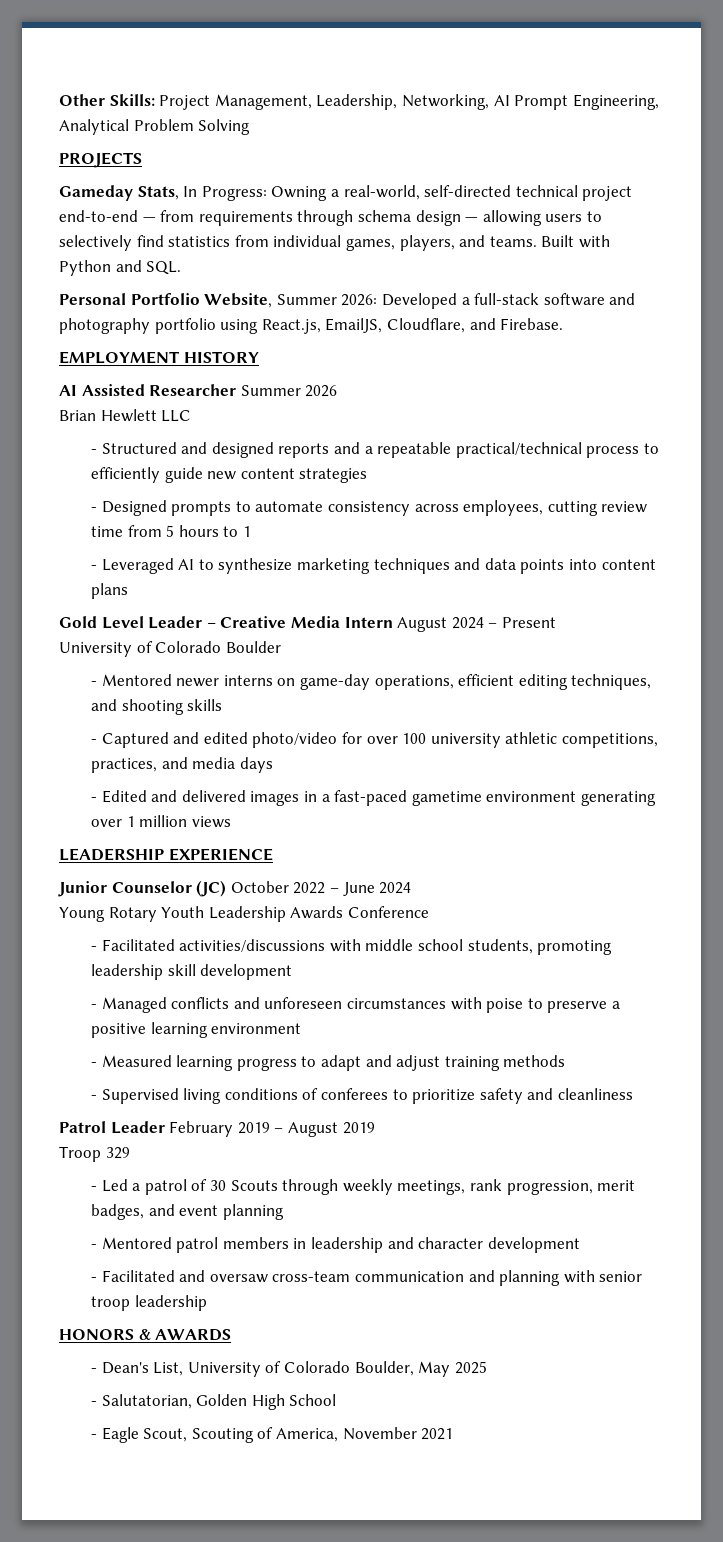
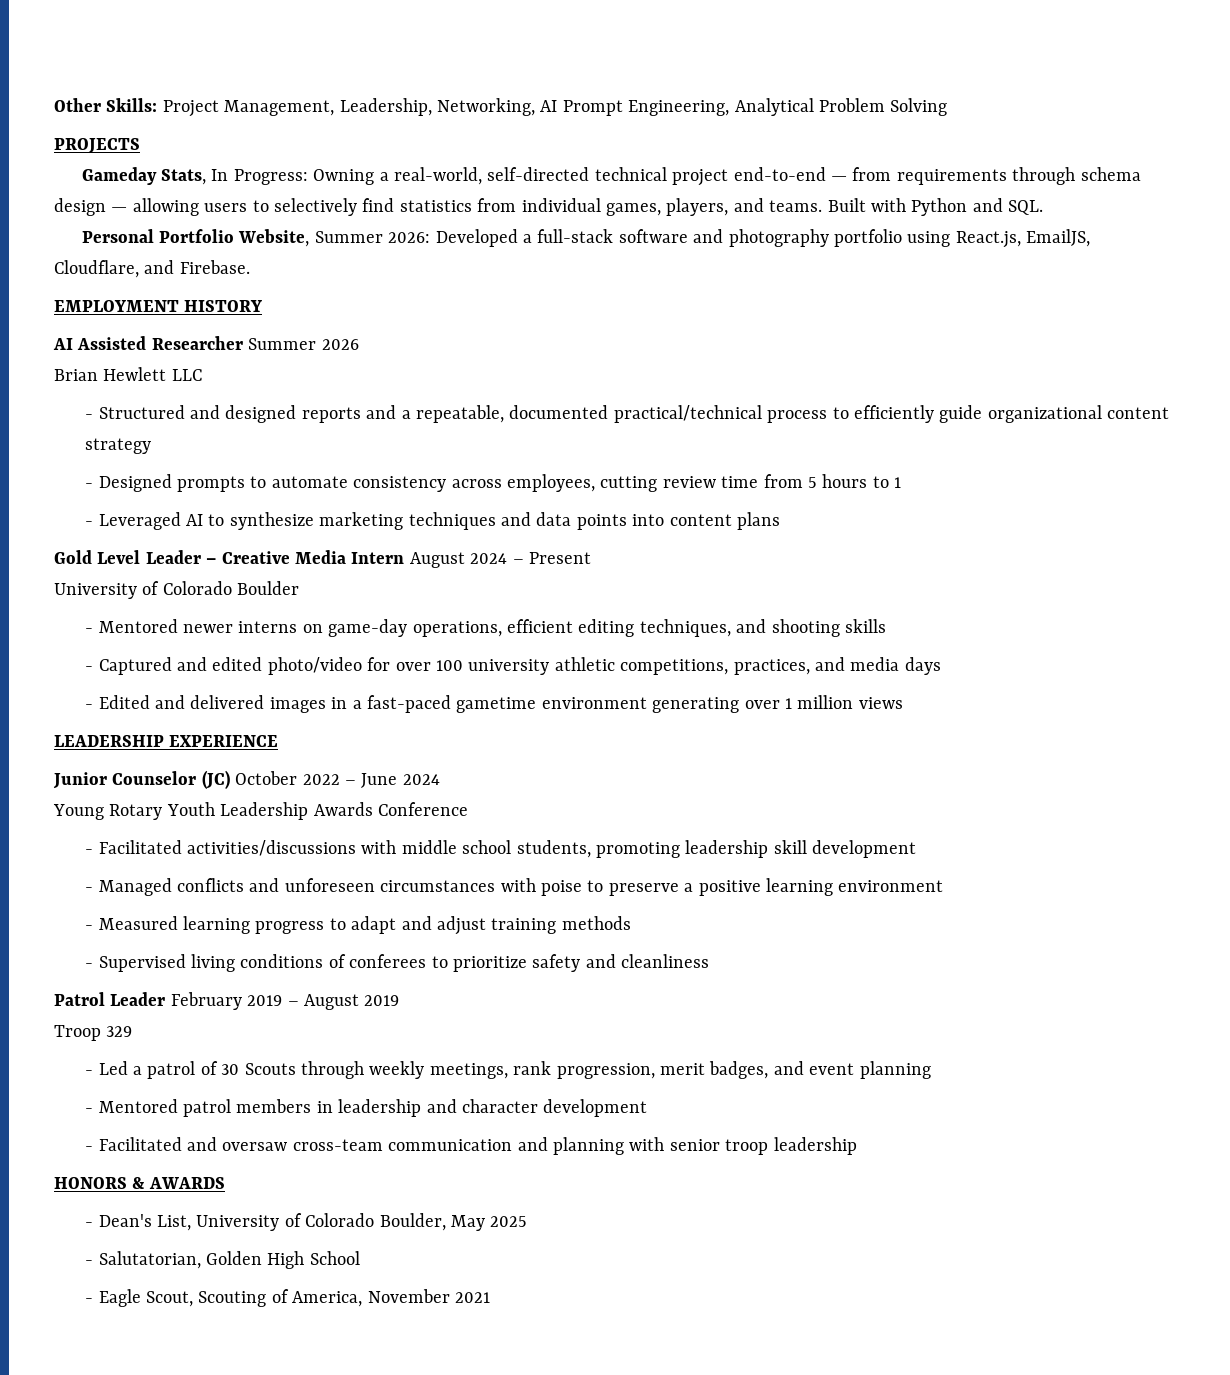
[377,442,452,458] repeatable -> [416,405,609,423] repeatable, documented
[207,468,368,483] new content strategies -> [987,405,1170,423] [85,438,152,454] organizational content strategy

